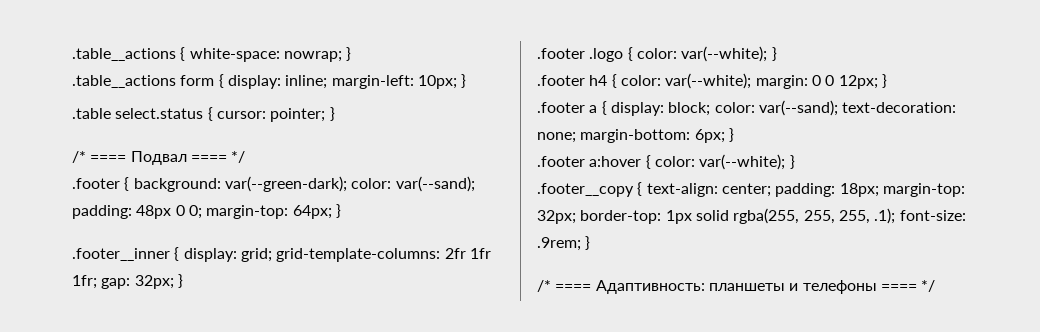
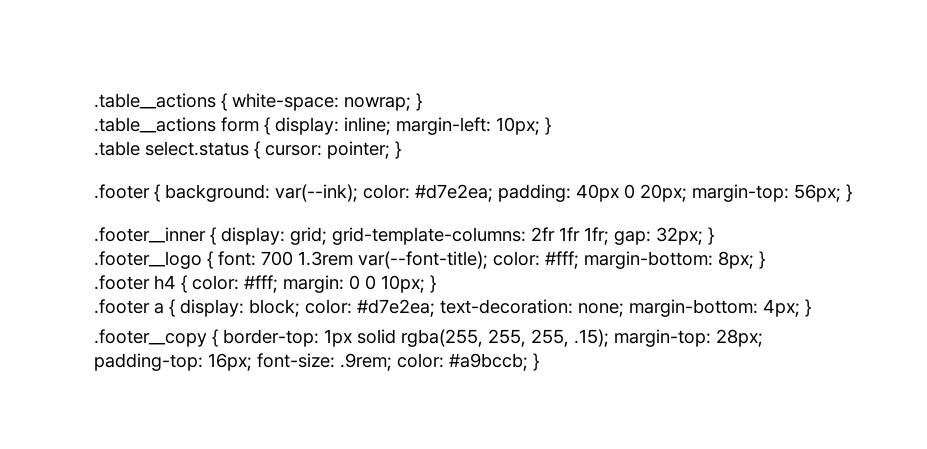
[72,151,246,165] [72,176,475,192] [72,205,332,219] /* ==== Подвал ==== */ // .footer { background: var(--green-dark); color: var(--sand); padding: 48px 0 0; margin-top: 64px; -> [94,184,841,202] .footer { background: var(--ink); color: #d7e2ea; padding: 40px 0 20px; margin-top: 56px;
[537,46,768,62] .footer .logo { color: var(--white); -> [94,251,754,269] .footer__logo { font: 700 1.3rem var(--font-title); color: #fff; margin-bottom: 8px;
[665,73,752,89] var(--white); -> [244,275,278,293] #fff;
[838,75,878,89] 12px; -> [381,275,425,293] 10px;
[758,100,838,116] var(--sand); -> [357,299,435,317] #d7e2ea;
[694,128,734,143] [537,154,795,170] [537,182,965,197] [537,210,576,224] 6px; } // .footer a:hover { color: var(--white); } // .footer__copy { text-align: center; padding: 18px; margin-top: 32px; -> [763,299,811,317] [94,329,218,347] 4px; } // .footer__copy {
[874,208,966,224] [537,236,591,251] [537,280,936,294] .1); font-size: .9rem; } // /* ==== Адаптивность: планшеты и телефоны ==== */ -> [574,329,763,347] [94,353,539,371] .15); margin-top: 28px; padding-top: 16px; font-size: .9rem; color: #a9bccb; }

